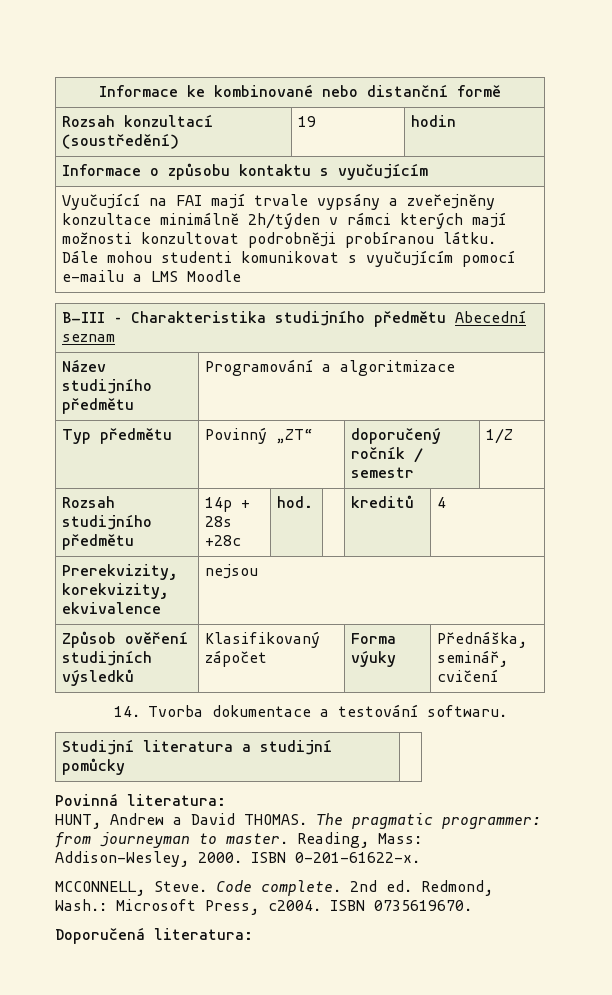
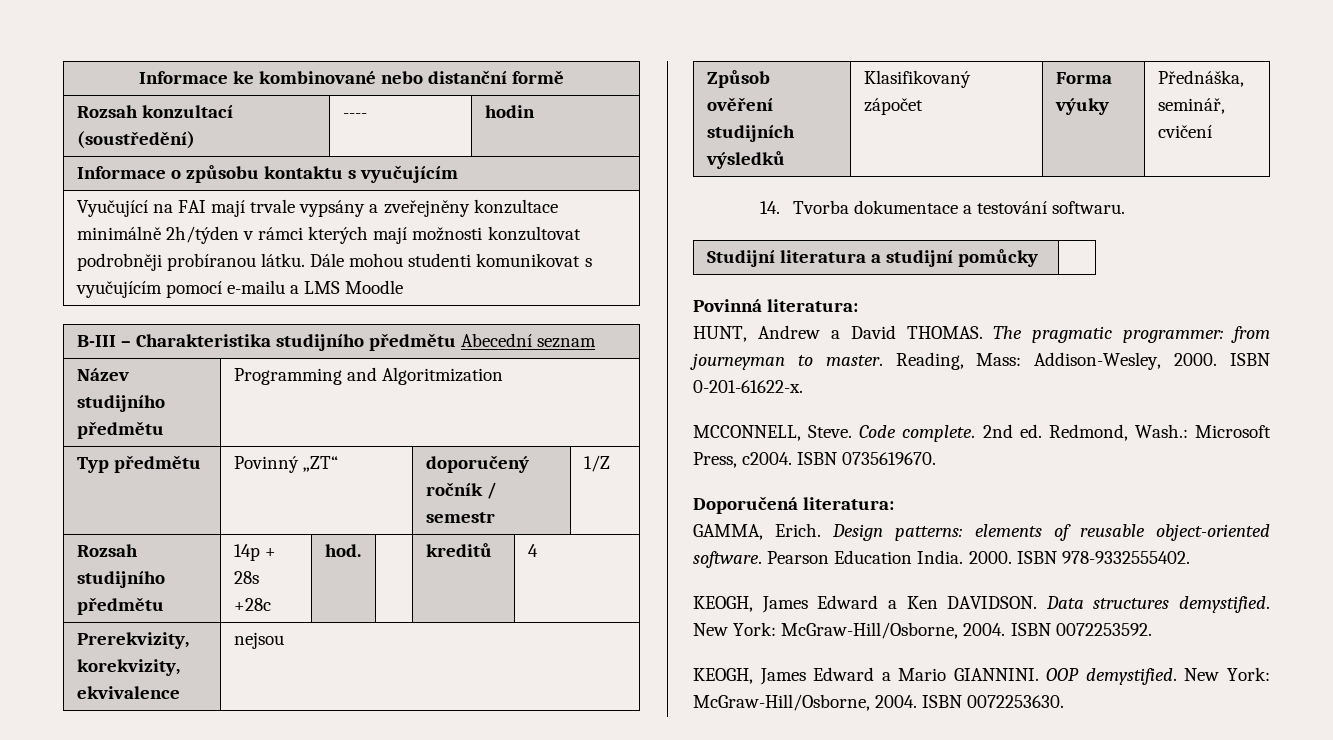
[298,116,317,127] 19 -> [342,113,367,118] ----
[205,359,456,376] Programování a algoritmizace -> [233,367,503,385] Programming and Algoritmization
(253, 934) none -> [693,523,1270,541] [693,550,1190,568] [693,595,1270,613] [693,622,1152,639] [693,667,1270,685] [693,694,1065,711] // GAMMA, Erich. Design patterns: elements of reusable object-oriented software. Pearson Education India. 2000. ISBN 978-9332555402. // KEOGH, James Edward a Ken DAVIDSON. Data structures demystified. New York: McGraw-Hill/Osborne, 2004. ISBN 0072253592. // KEOGH, James Edward a Mario GIANNINI. OOP demystified. New York: McGraw-Hill/Osborne, 2004. ISBN 0072253630.

